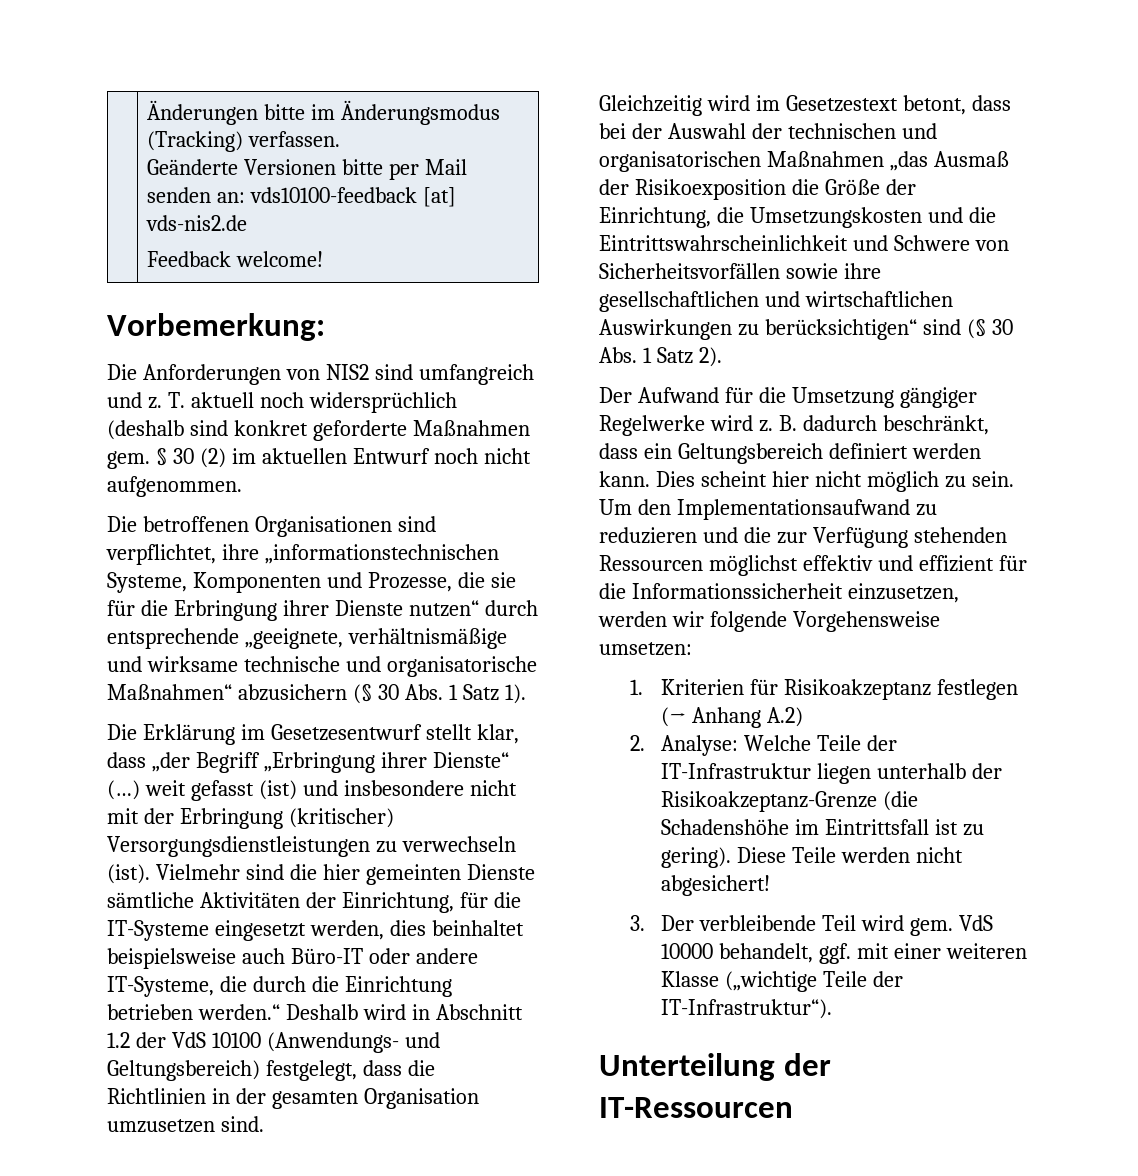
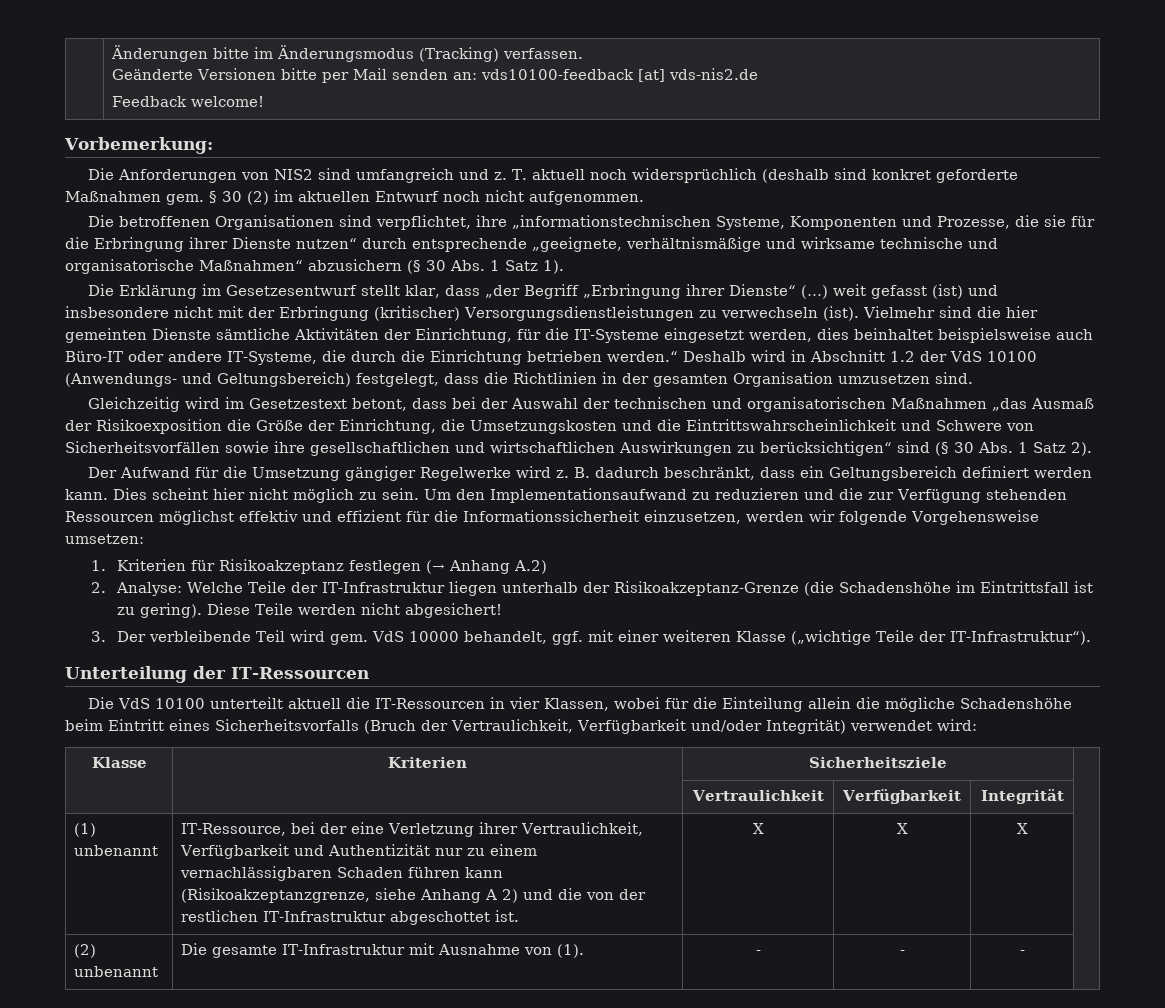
(793, 1107) none -> [88,697,1073,712] [65,719,977,734] [91,757,147,768] [388,757,467,768] [809,757,947,768] [691,790,824,801] [842,789,962,804] [980,789,1064,804] [74,823,97,837] [74,845,159,856] [181,822,644,837] [180,844,538,859] [180,866,504,881] [181,888,647,903] [181,910,520,925] [752,823,764,834] [896,823,908,834] [1016,823,1028,834] [74,944,97,958] [74,966,159,977] [181,943,585,958] [755,950,761,955] [899,950,905,955] [1019,950,1025,955] // Die VdS 10100 unterteilt aktuell die IT-Ressourcen in vier Klassen, wobei für die Einteilung allein die mögliche Schadenshöhe beim Eintritt eines Sicherheitsvorfalls (Bruch der Vertraulichkeit, Verfügbarkeit und/oder Integrität) verwendet wird: // Klasse | Kriterien | Sicherheitsziele | // | | Vertraulichkeit | Verfügbarkeit | Integrität | // (1) unbenannt | IT-Ressource, bei der eine Verletzung ihrer Vertraulichkeit, Verfügbarkeit und Authentizität nur zu einem vernachlässigbaren Schaden führen kann (Risikoakzeptanzgrenze, siehe Anhang A 2) und die von der restlichen IT-Infrastruktur abgeschottet ist. | X | X | X | // (2) unbenannt | Die gesamte IT-Infrastruktur mit Ausnahme von (1). | - | - | - |

